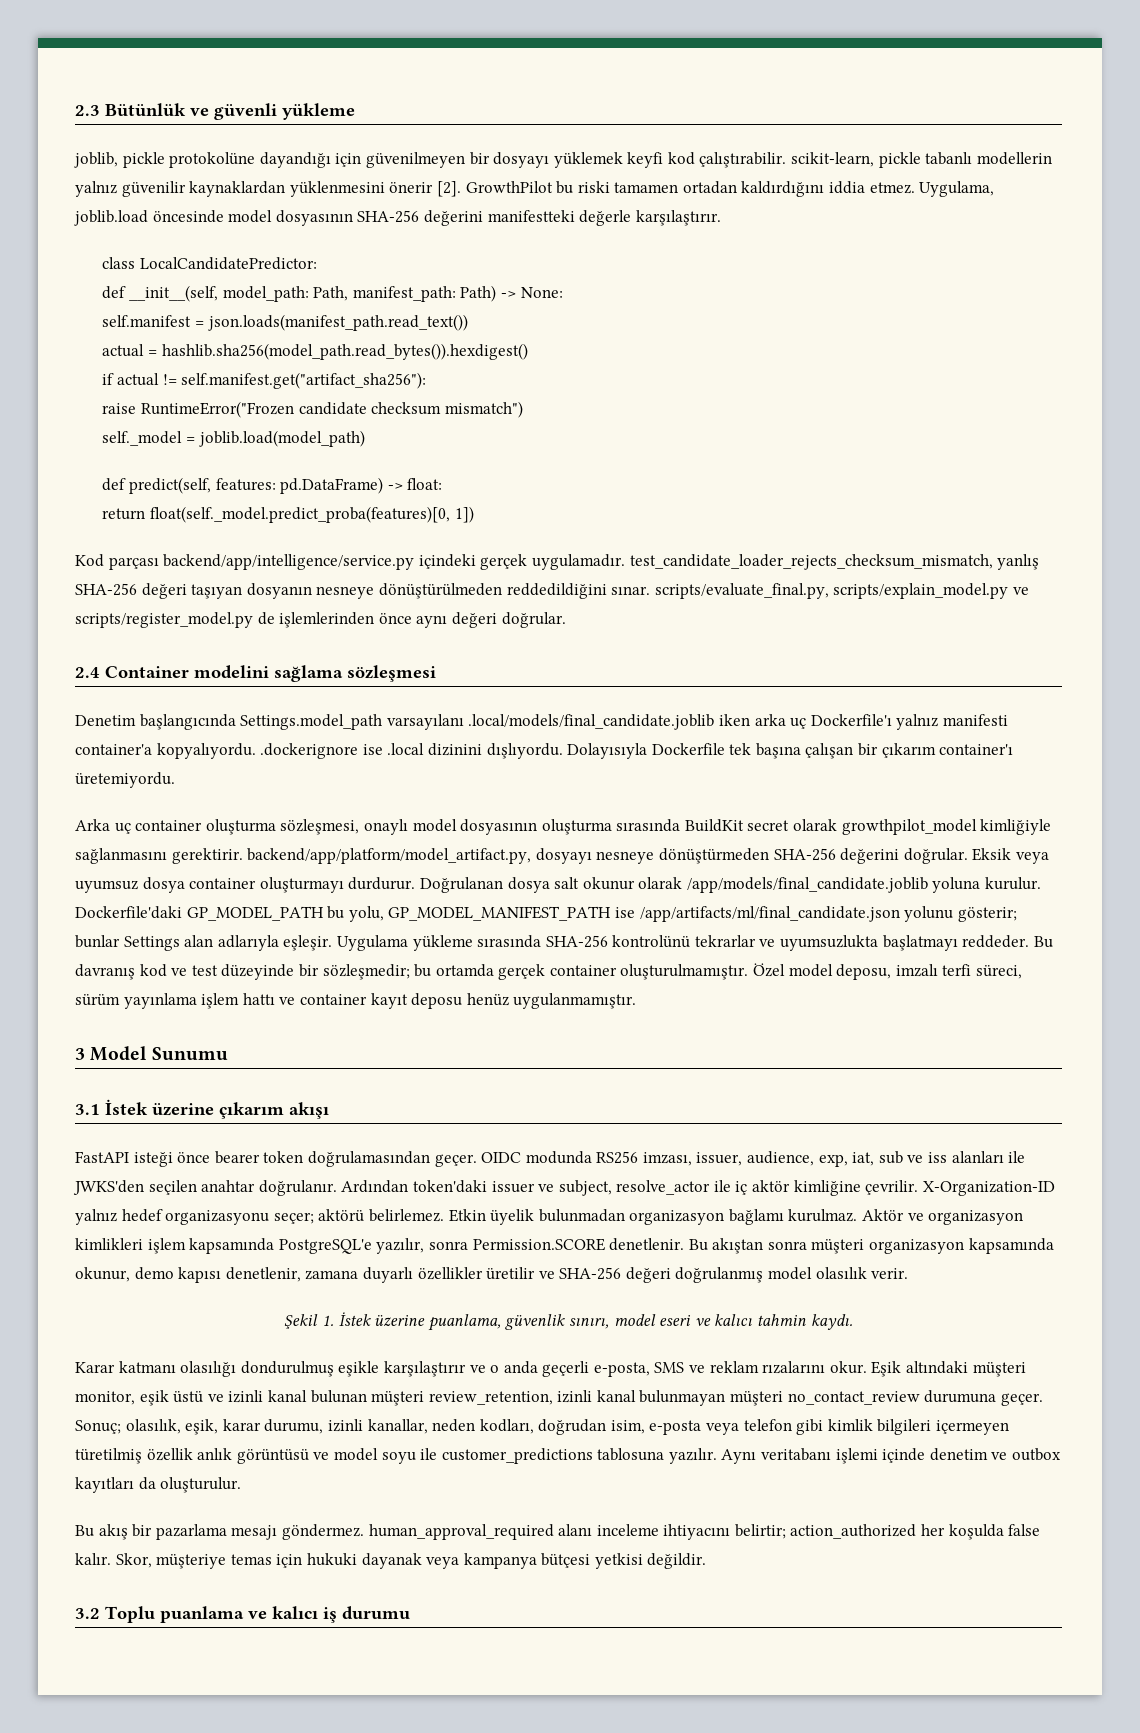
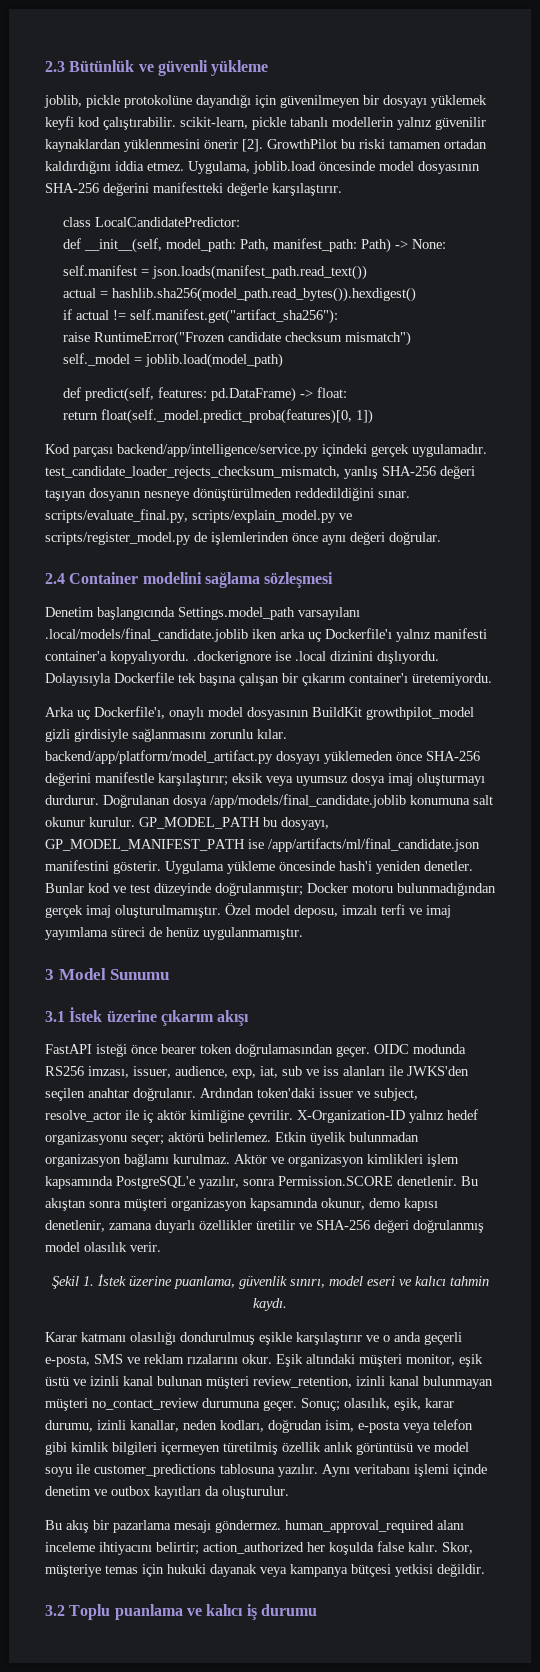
[135,819,1052,835] [75,848,1012,864] container oluşturma sözleşmesi, onaylı model dosyasının oluşturma sırasında BuildKit secret olarak growthpilot_model kimliğiyle sağlanmasını gerektirir. backend/app/platform/model_artifact.py, dosyayı nesneye dönüştürmeden SHA-256 değerini doğrular. Eksik -> [94,706,474,720] [45,728,287,742] [45,750,480,764] [45,772,263,786] Dockerfile'ı, onaylı model dosyasının BuildKit growthpilot_model gizli girdisiyle sağlanmasını zorunlu kılar. backend/app/platform/model_artifact.py dosyayı yüklemeden önce SHA-256 değerini manifestle karşılaştırır; eksik
[189,878,257,889] container -> [388,773,413,786] imaj
[554,877,1042,893] [75,906,182,919] salt okunur olarak /app/models/final_candidate.joblib yoluna kurulur. Dockerfile'daki -> [210,794,493,808] [45,817,135,827] /app/models/final_candidate.joblib konumuna salt okunur kurulur.
[348,906,384,922] yolu, -> [281,817,329,830] dosyayı,
[904,906,1017,922] [75,935,1053,951] [75,964,617,980] yolunu gösterir; bunlar Settings alan adlarıyla eşleşir. Uygulama yükleme sırasında SHA-256 kontrolünü tekrarlar ve uyumsuzlukta başlatmayı reddeder. Bu davranış kod ve test düzeyinde bir sözleşmedir; bu ortamda gerçek container -> [45,860,473,874] [45,882,496,896] [45,905,111,918] manifestini gösterir. Uygulama yükleme öncesinde hash'i yeniden denetler. Bunlar kod ve test düzeyinde doğrulanmıştır; Docker motoru bulunmadığından gerçek imaj
[976,965,1023,979] [75,993,463,1009] süreci, sürüm yayınlama işlem hattı ve container kayıt deposu -> [409,905,451,918] [45,927,162,940] ve imaj yayımlama süreci de

